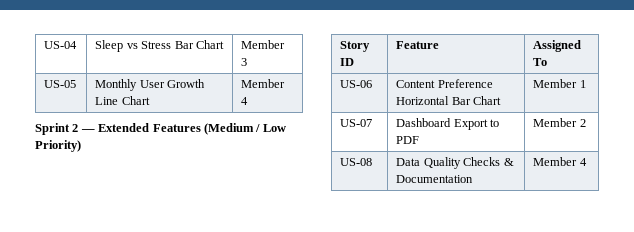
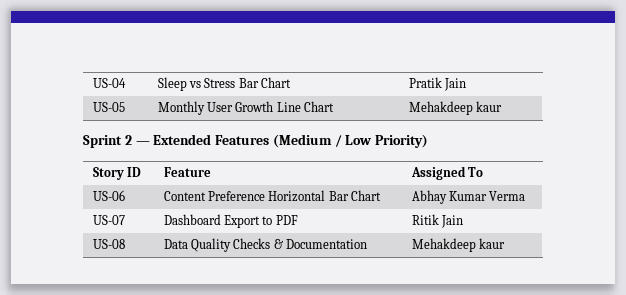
[241,40,286,49] [241,58,248,66] Member 3 -> [408,77,466,91] Pratik Jain
[241,79,286,88] [241,97,249,105] Member 4 -> [408,101,502,115] Mehakdeep kaur
[533,79,586,88] Member 1 -> [411,190,526,204] Abhay Kumar Verma
[533,118,586,127] Member 2 -> [411,214,463,228] Ritik Jain
[533,157,587,166] Member 4 -> [411,238,505,252] Mehakdeep kaur

